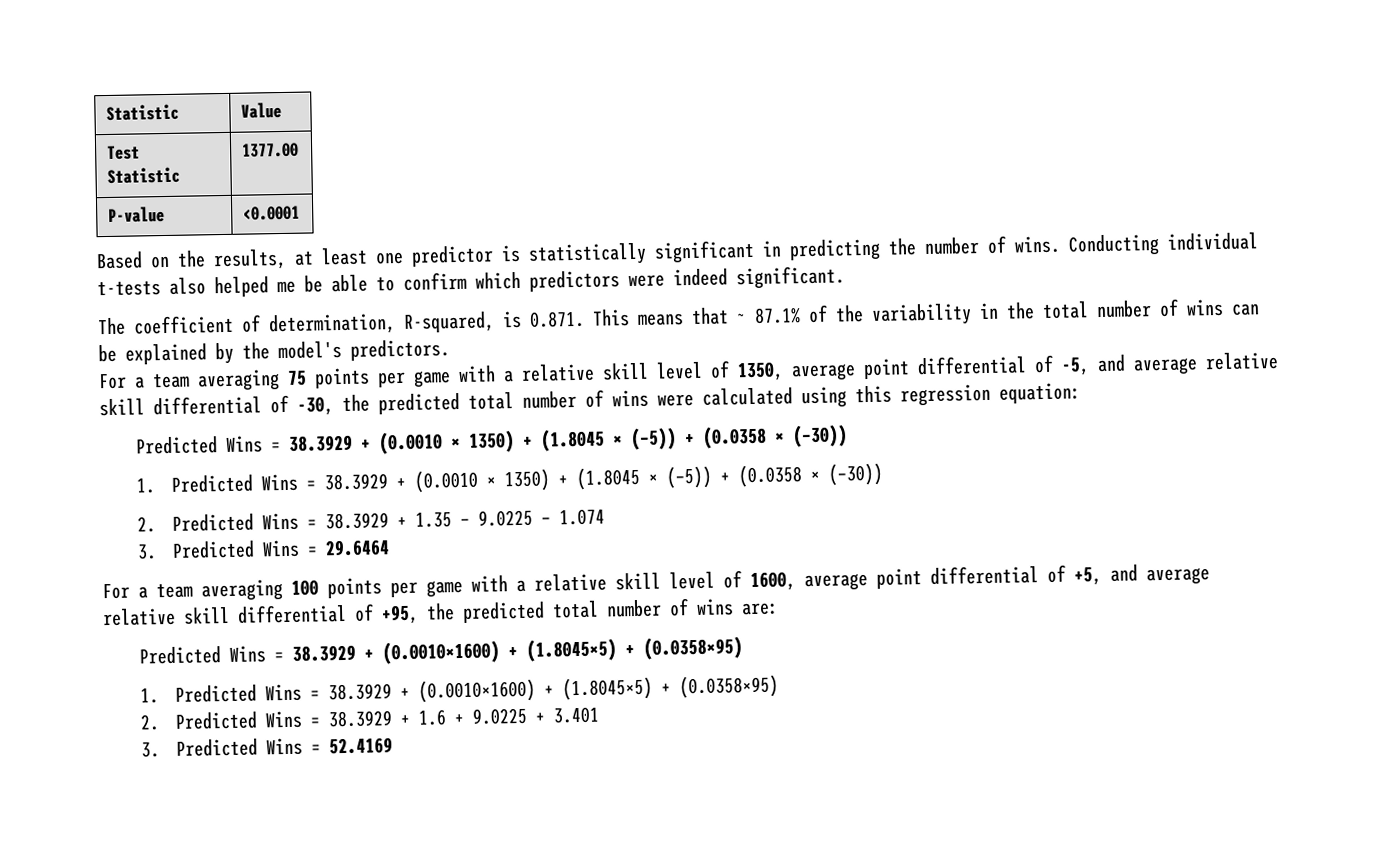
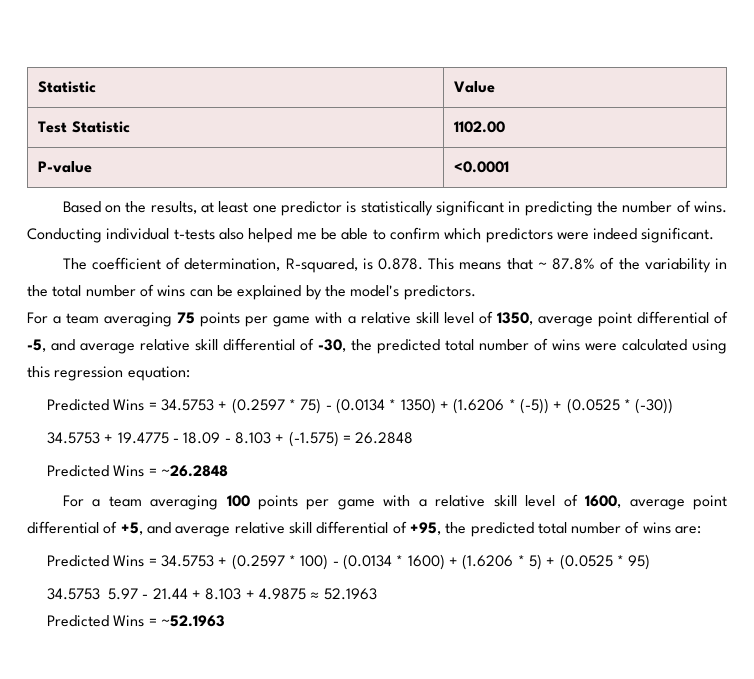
[242,142,300,158] 1377.00 -> [454,121,506,133] 1102.00
[529,310,585,328] 0.871. -> [378,258,424,270] 0.878.
[754,307,801,324] 87.1% -> [552,258,596,270] 87.8%
[288,424,848,455] [135,462,884,494] [136,508,606,533] [136,539,391,560] 38.3929 + (0.0010 × 1350) + (1.8045 × (−5)) + (0.0358 × (−30)) // 1. Predicted Wins = 38.3929 + (0.0010 × 1350) + (1.8045 × (−5)) + (0.0358 × (−30)) // 2. Predicted Wins = 38.3929 + 1.35 − 9.0225 − 1.074 // 3. Predicted Wins = 29.6464 -> [161,398,674,414] [47,431,414,447] [47,465,229,477] 34.5753 + (0.2597 * 75) - (0.0134 * 1350) + (1.6206 * (-5)) + (0.0525 * (-30)) // 34.5753 + 19.4775 - 18.09 - 8.103 + (-1.575) = 26.2848 // Predicted Wins = ~26.2848
[291,636,743,665] [139,674,780,704] [139,706,600,731] [140,737,394,758] 38.3929 + (0.0010×1600) + (1.8045×5) + (0.0358×95) // 1. Predicted Wins = 38.3929 + (0.0010×1600) + (1.8045×5) + (0.0358×95) // 2. Predicted Wins = 38.3929 + 1.6 + 9.0225 + 3.401 // 3. Predicted Wins = 52.4169 -> [161,554,651,570] [47,588,377,600] [47,615,226,627] 34.5753 + (0.2597 * 100) - (0.0134 * 1600) + (1.6206 * 5) + (0.0525 * 95) // 34.5753 5.97 - 21.44 + 8.103 + 4.9875 ≈ 52.1963 // Predicted Wins = ~52.1963

